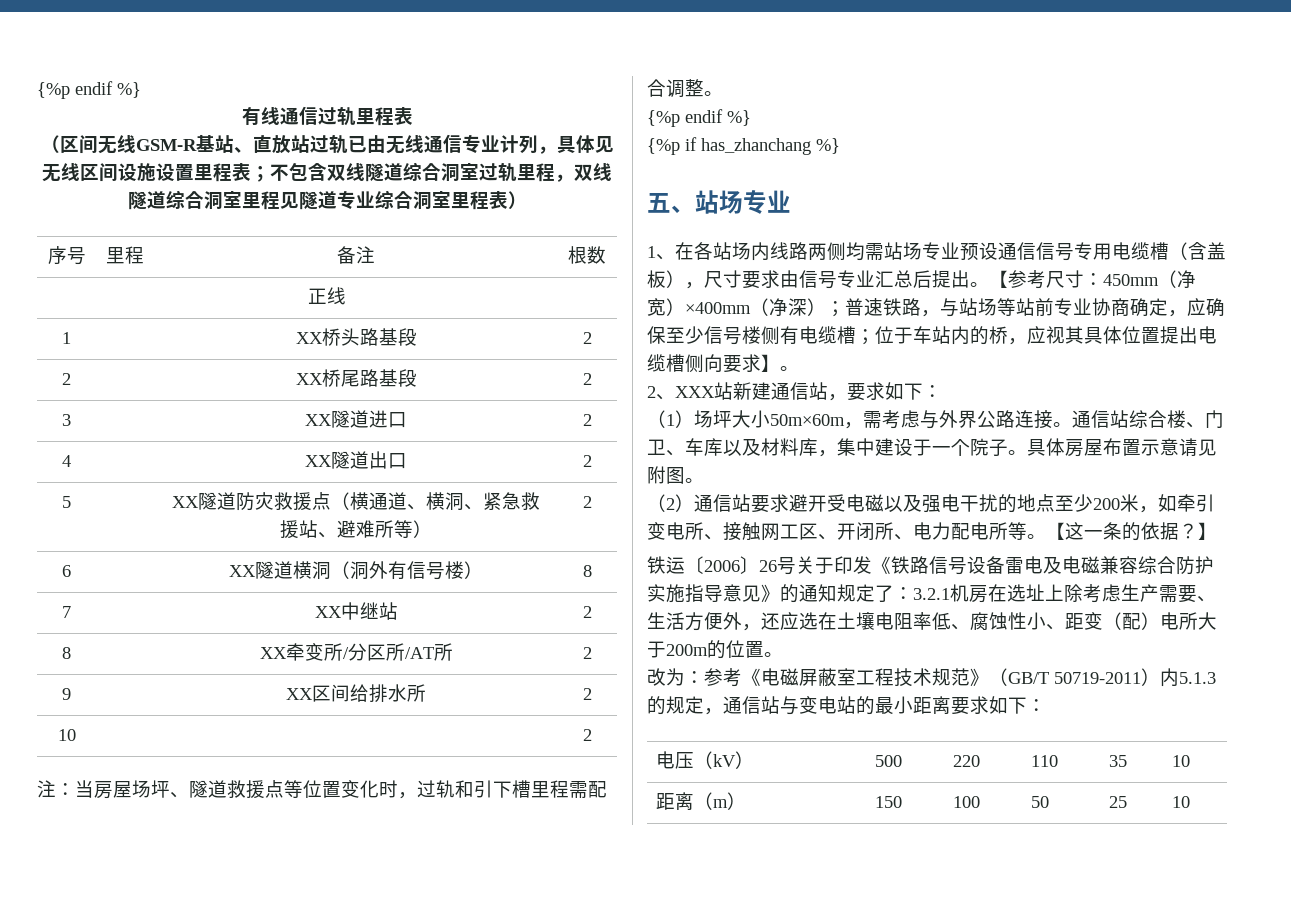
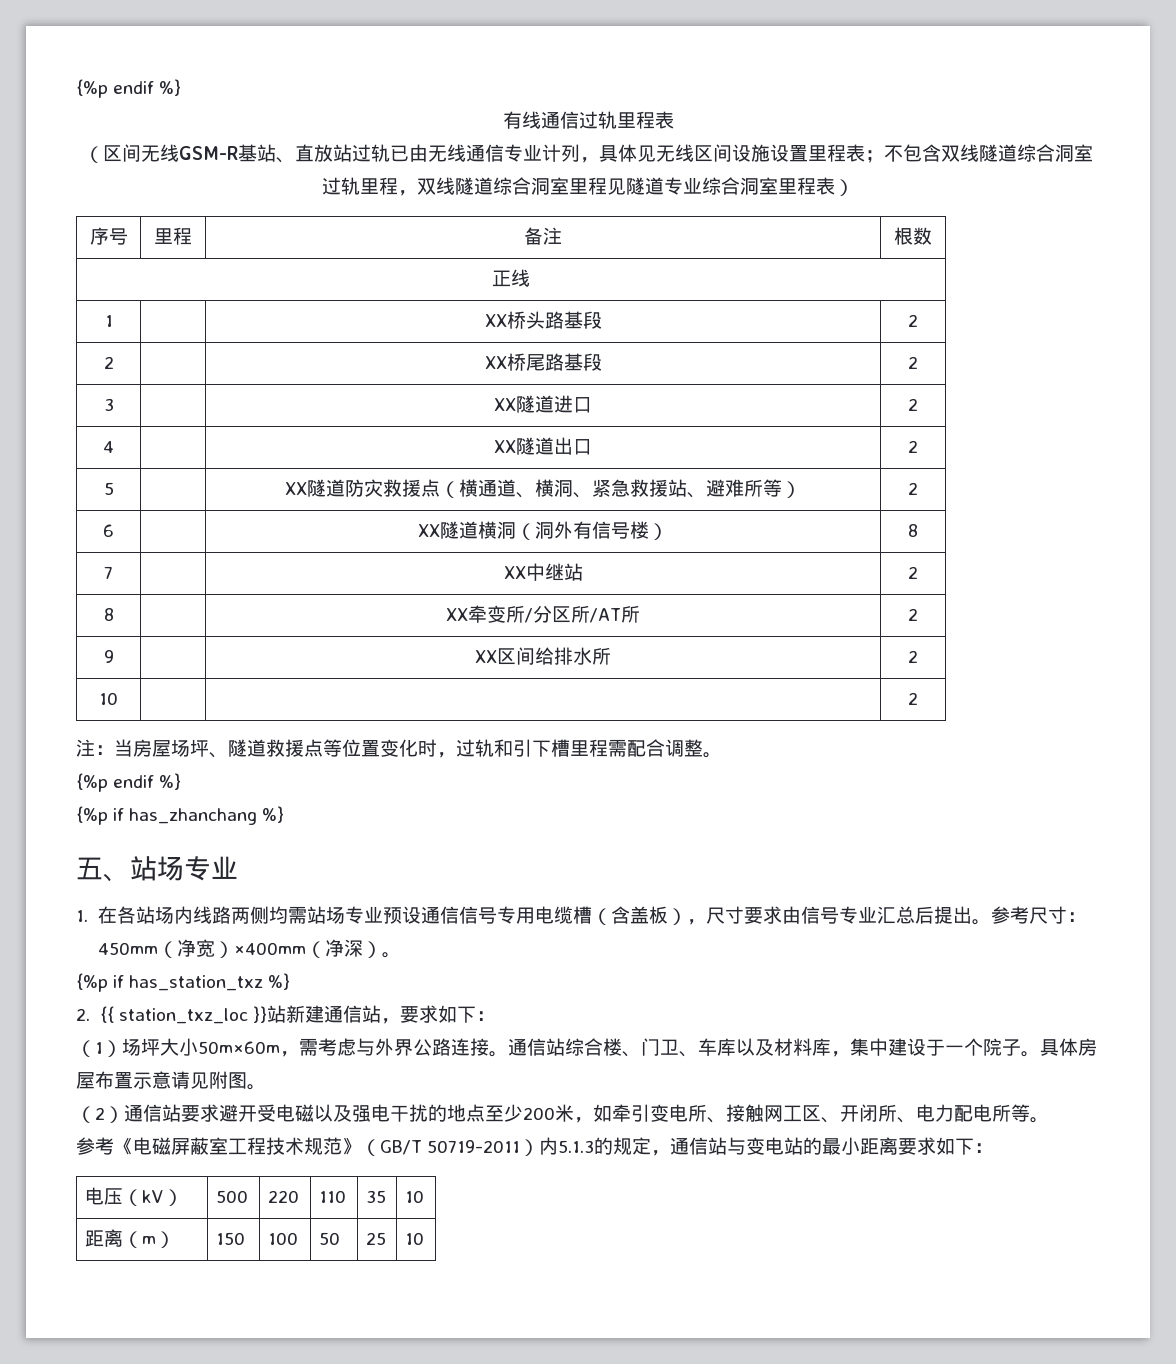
[647,246,675,260] 1、 -> [76,910,88,922] 1.
[989,270,1008,288] 【 -> (992, 922) none
[826,298,1225,317] [647,326,1217,345] [647,354,799,373] [647,386,715,400] ；普速铁路，与站场等站前专业协商确定，应确保至少信号楼侧有电缆槽；位于车站内的桥，应视其具体位置提出电缆槽侧向要求】。 // 2、XXX -> [382,952,402,958] [76,973,291,992] [76,1006,267,1024] 。 // {%p if has_station_txz %} // 2. {{ station_txz_loc }}
[1046,522,1217,541] [647,556,1214,575] [647,584,1216,603] [647,612,1217,631] [647,640,783,659] [647,668,704,686] 【这一条的依据？】 // 铁运〔2006〕26号关于印发《铁路信号设备雷电及电磁兼容综合防护实施指导意见》的通知规定了：3.2.1机房在选址上除考虑生产需要、生活方便外，还应选在土壤电阻率低、腐蚀性小、距变（配）电所大于200m的位置。 // 改为： -> (1049, 1120) //

